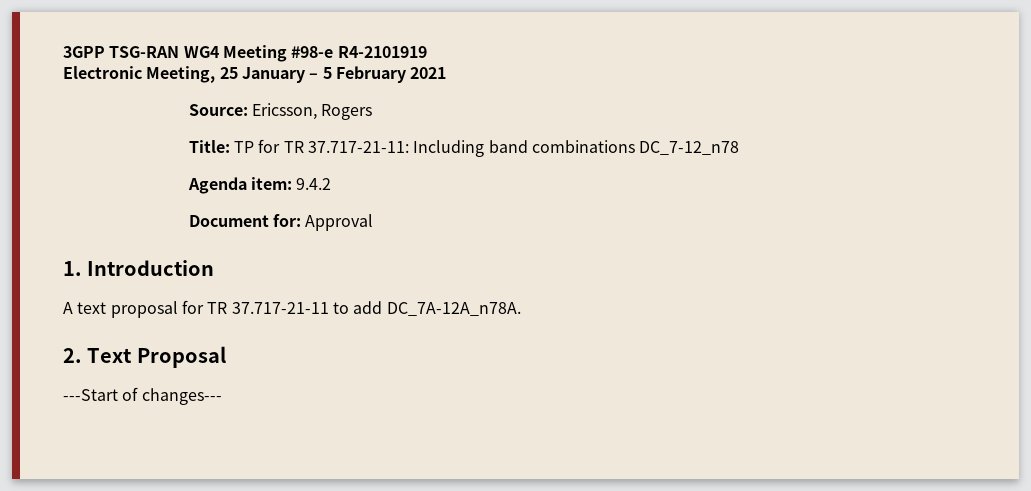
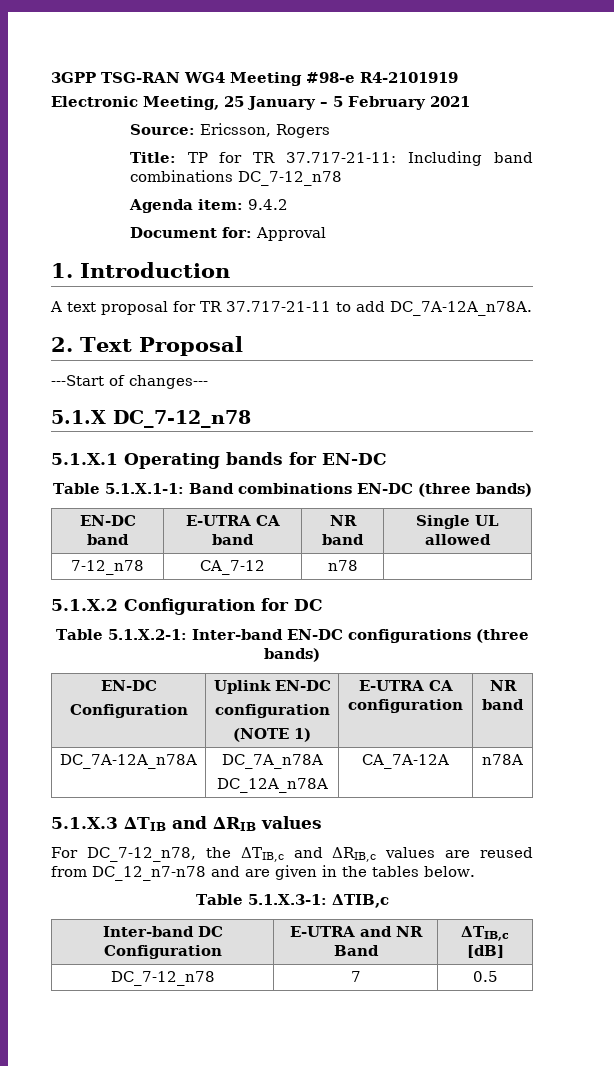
(222, 396) none -> [51,410,251,428] [51,452,387,469] [52,483,532,497] [79,515,136,526] [87,534,129,545] [185,515,280,526] [212,534,255,545] [329,515,357,526] [322,534,364,545] [416,515,499,529] [425,534,491,545] [71,560,144,575] [200,560,265,575] [327,560,358,571] [51,598,323,615] [55,629,529,643] [264,648,320,662] [100,680,157,691] [69,704,188,718] [213,680,331,694] [214,704,330,718] [233,728,311,742] [358,680,453,691] [348,699,463,713] [489,680,517,691] [482,699,524,710] [60,754,197,769] [221,754,323,769] [216,778,328,793] [362,754,449,769] [482,754,523,765] [51,816,322,831] [51,847,533,862] [51,865,475,881] [195,894,389,908] [102,926,223,937] [103,945,222,959] [289,926,423,937] [333,945,379,956] [461,926,509,941] [466,945,504,958] [110,971,215,986] [350,971,361,982] [472,971,498,982] // 5.1.X DC_7-12_n78 // 5.1.X.1 Operating bands for EN-DC // Table 5.1.X.1-1: Band combinations EN-DC (three bands) // EN-DC band | E-UTRA CA band | NR band | Single UL allowed // 7-12_n78 | CA_7-12 | n78 | // 5.1.X.2 Configuration for DC // Table 5.1.X.2-1: Inter-band EN-DC configurations (three bands) // EN-DC // Configuration | Uplink EN-DC // configuration // (NOTE 1) | E-UTRA CA configuration | NR band // DC_7A-12A_n78A | DC_7A_n78A // DC_12A_n78A | CA_7A-12A | n78A // 5.1.X.3 ∆TIB and ∆RIB values // For DC_7-12_n78, the ΔTIB,c and ΔRIB,c values are reused from DC_12_n7-n78 and are given in the tables below. // Table 5.1.X.3-1: ΔTIB,c // Inter-band DC Configuration | E-UTRA and NR Band | ΔTIB,c [dB] // DC_7-12_n78 | 7 | 0.5

